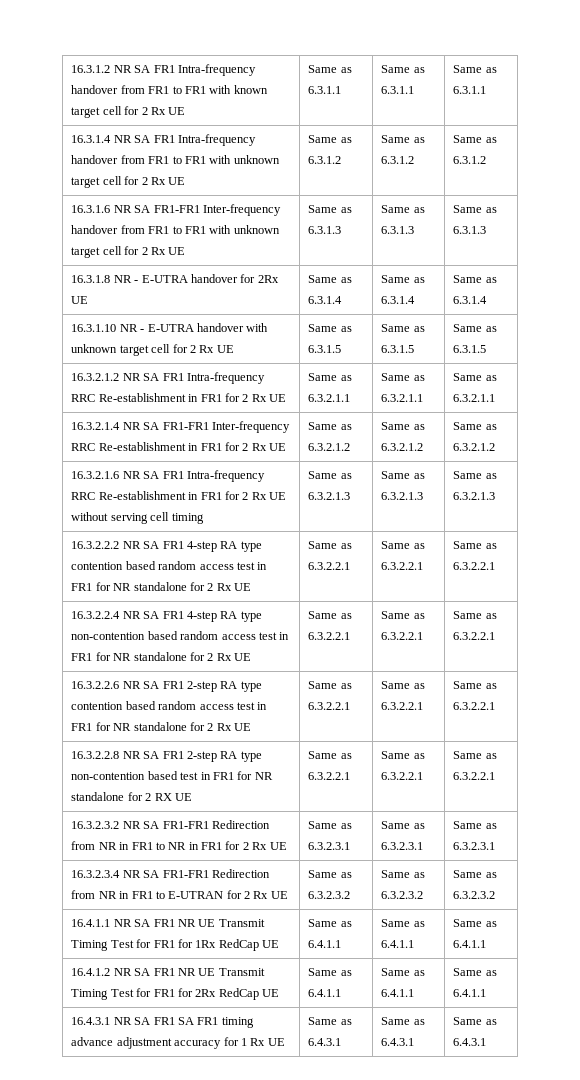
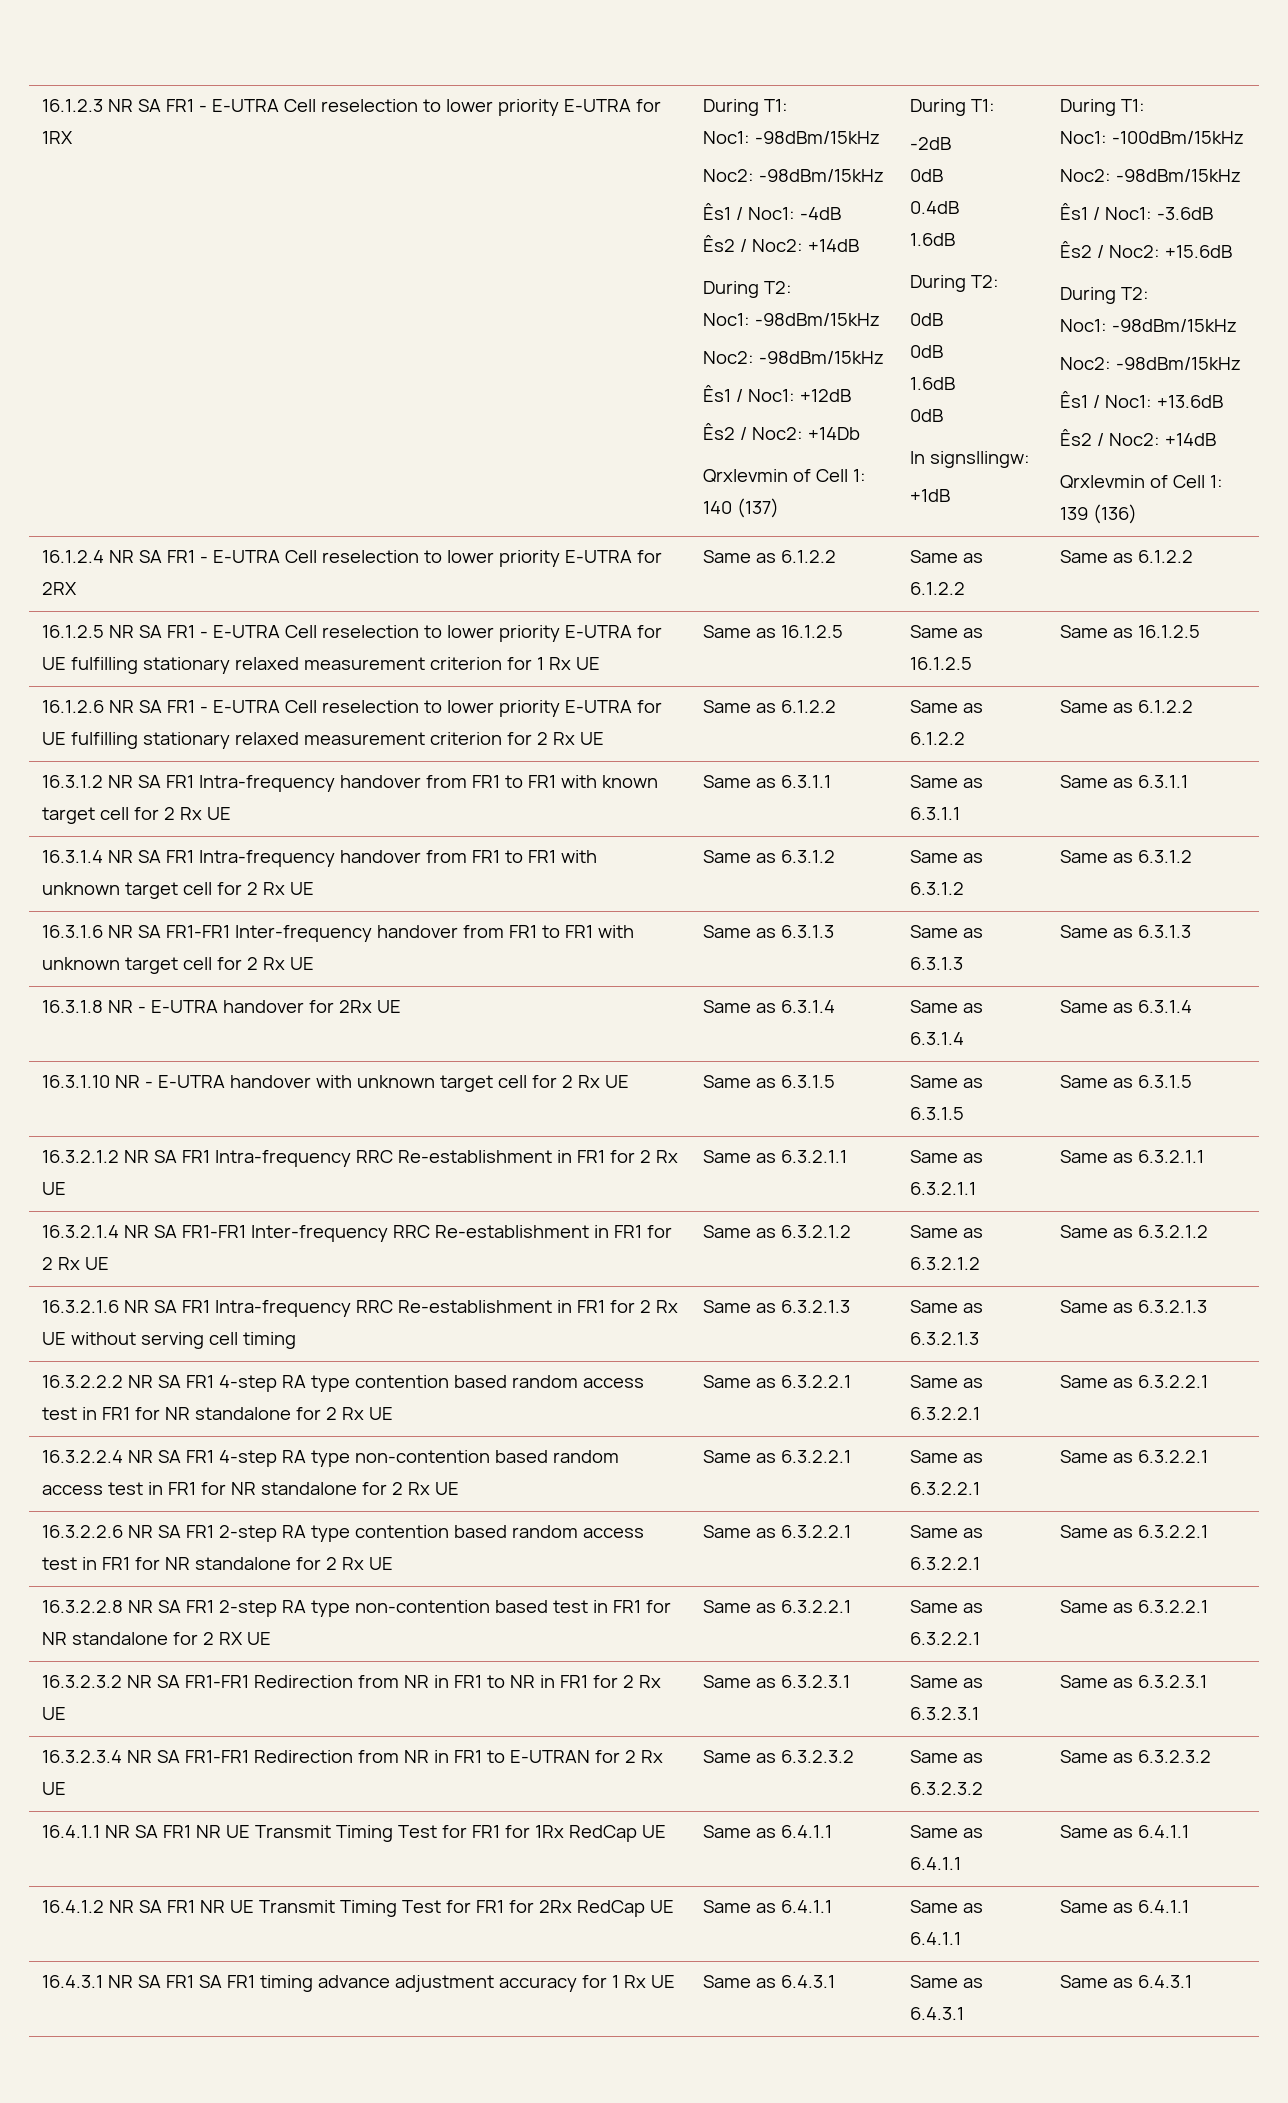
(71, 69) none -> [41,99,661,116] [41,131,73,144] [702,99,788,116] [702,131,880,144] [702,169,884,182] [702,203,841,220] [702,235,859,252] [702,281,792,298] [702,313,880,326] [702,351,884,364] [702,385,851,402] [702,423,860,440] [702,469,866,482] [702,498,779,518] [909,99,995,116] [909,137,951,150] [909,169,943,182] [909,201,959,214] [909,233,955,246] [909,275,999,292] [909,313,943,326] [909,345,943,358] [909,377,955,390] [909,409,943,422] [909,451,1030,468] [909,489,950,502] [1059,99,1145,116] [1059,131,1244,144] [1059,169,1241,182] [1059,203,1213,220] [1059,241,1232,258] [1059,287,1149,304] [1059,319,1237,332] [1059,357,1241,370] [1059,391,1223,408] [1059,429,1216,446] [1059,475,1223,488] [1059,504,1137,524] [41,550,662,567] [41,582,77,595] [702,550,836,563] [909,550,983,563] [909,582,965,595] [1059,550,1193,563] [41,625,662,642] [41,657,600,674] [702,625,843,638] [909,625,983,638] [909,657,972,670] [1059,625,1200,638] [41,700,662,717] [41,732,604,749] [702,700,836,713] [909,700,983,713] [909,732,965,745] [1059,700,1193,713] 16.1.2.3 NR SA FR1 - E-UTRA Cell reselection to lower priority E-UTRA for 1RX | During T1: // Noc1: -98dBm/15kHz // Noc2: -98dBm/15kHz // Ês1 / Noc1: -4dB // Ês2 / Noc2: +14dB // During T2: // Noc1: -98dBm/15kHz // Noc2: -98dBm/15kHz // Ês1 / Noc1: +12dB // Ês2 / Noc2: +14Db // Qrxlevmin of Cell 1: 140 (137) | During T1: // -2dB // 0dB // 0.4dB // 1.6dB // During T2: // 0dB // 0dB // 1.6dB // 0dB // In signsllingw: // +1dB | During T1: // Noc1: -100dBm/15kHz // Noc2: -98dBm/15kHz // Ês1 / Noc1: -3.6dB // Ês2 / Noc2: +15.6dB // During T2: // Noc1: -98dBm/15kHz // Noc2: -98dBm/15kHz // Ês1 / Noc1: +13.6dB // Ês2 / Noc2: +14dB // Qrxlevmin of Cell 1: 139 (136) // 16.1.2.4 NR SA FR1 - E-UTRA Cell reselection to lower priority E-UTRA for 2RX | Same as 6.1.2.2 | Same as 6.1.2.2 | Same as 6.1.2.2 // 16.1.2.5 NR SA FR1 - E-UTRA Cell reselection to lower priority E-UTRA for UE fulfilling stationary relaxed measurement criterion for 1 Rx UE | Same as 16.1.2.5 | Same as 16.1.2.5 | Same as 16.1.2.5 // 16.1.2.6 NR SA FR1 - E-UTRA Cell reselection to lower priority E-UTRA for UE fulfilling stationary relaxed measurement criterion for 2 Rx UE | Same as 6.1.2.2 | Same as 6.1.2.2 | Same as 6.1.2.2 //

